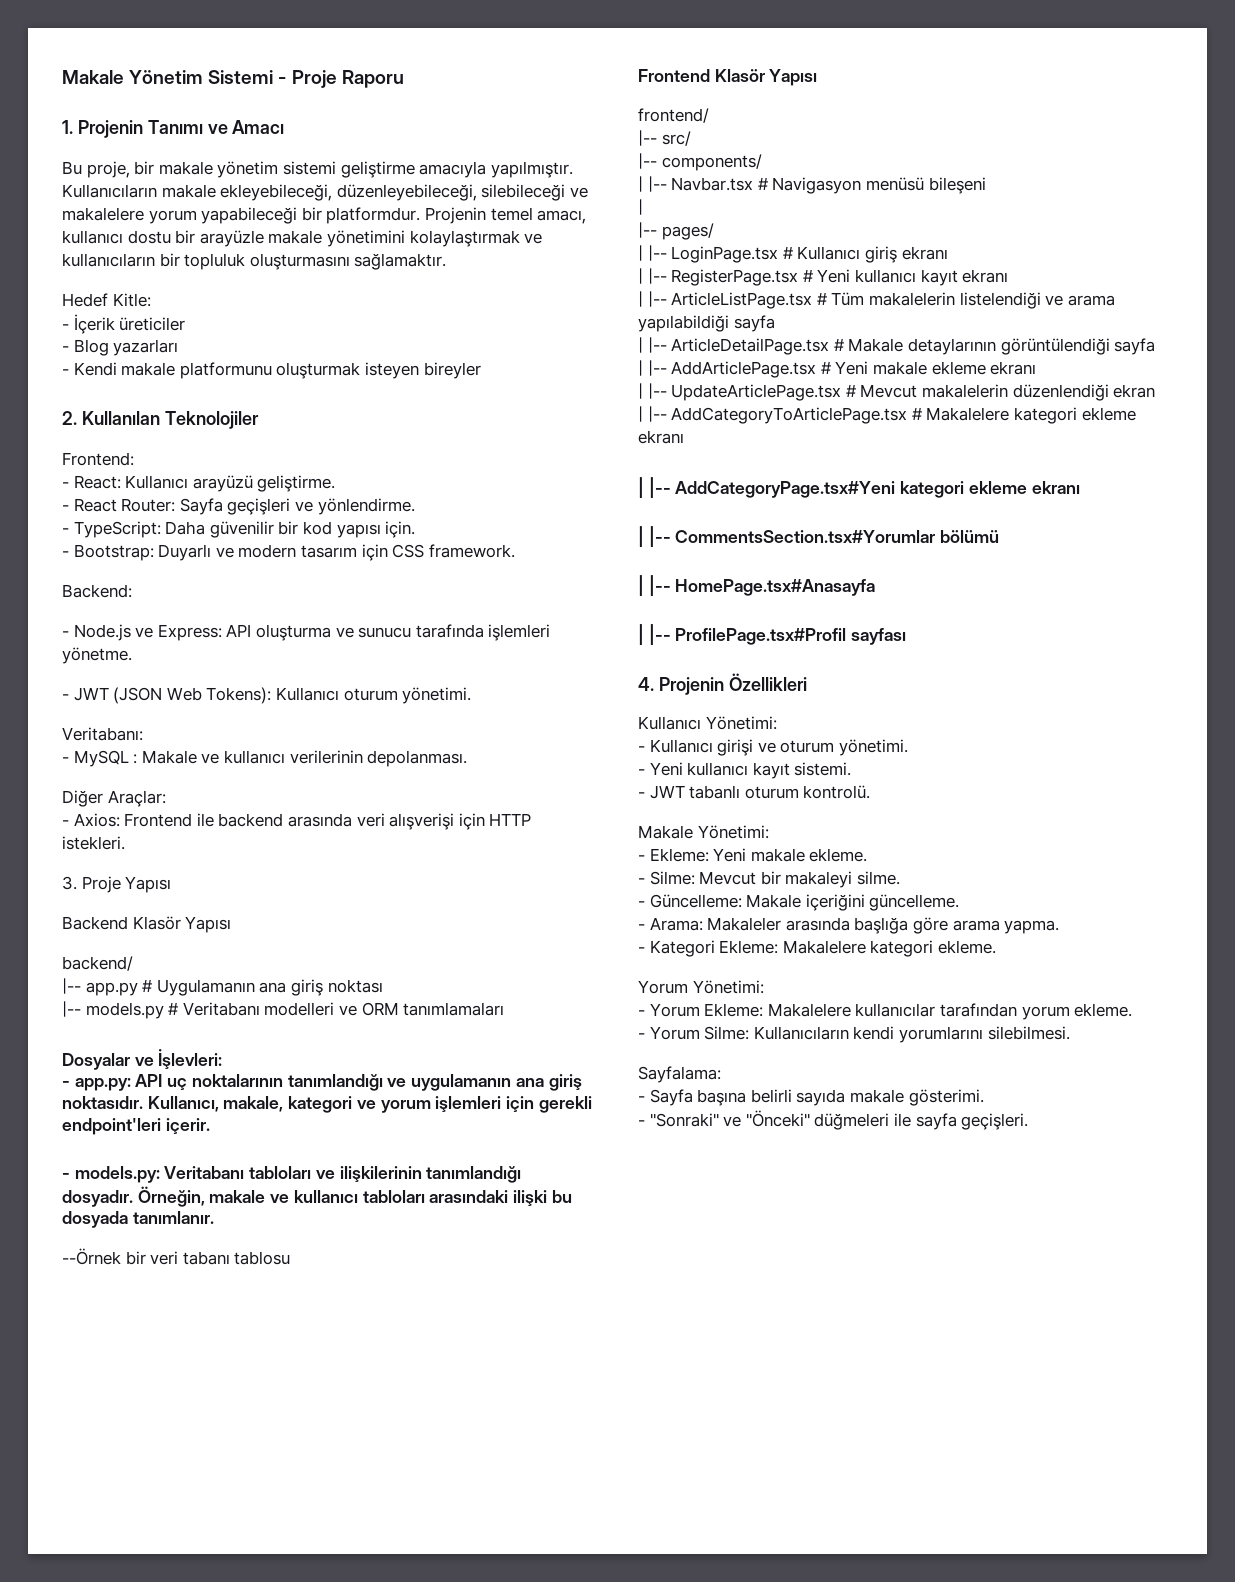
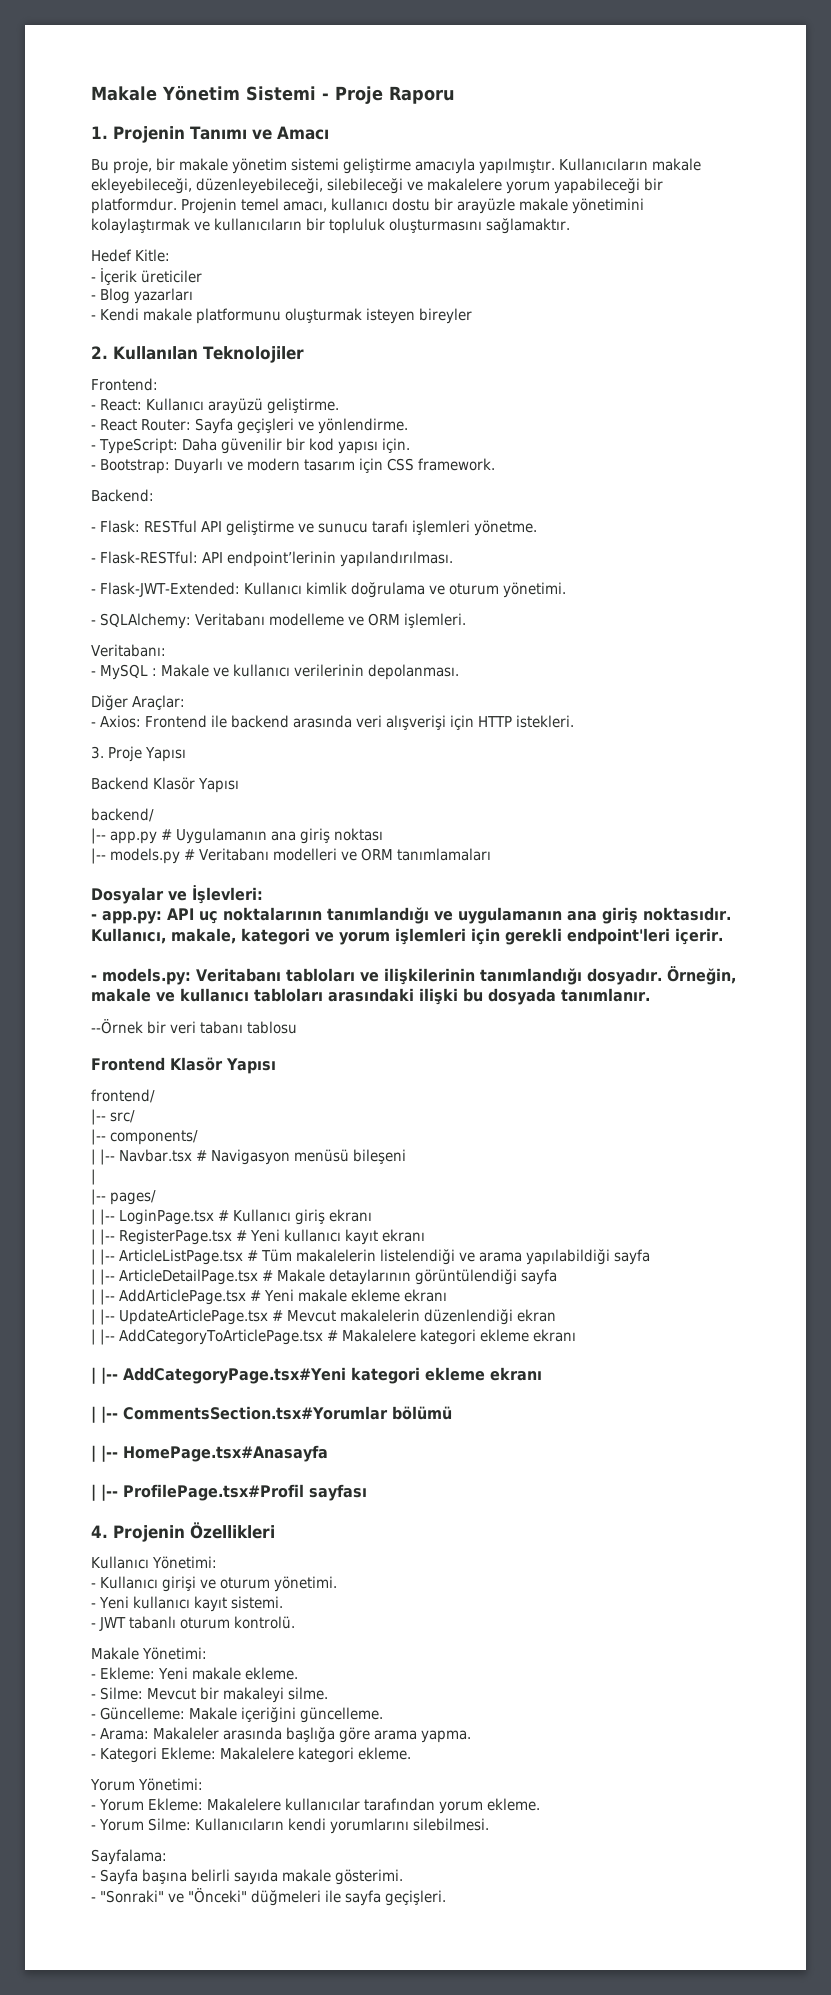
[73,624,331,641] Node.js ve Express: API oluşturma -> [100,520,295,536] Flask: RESTful API geliştirme
[415,624,484,638] tarafında -> [372,520,409,533] tarafı
[73,687,472,704] JWT (JSON Web Tokens): Kullanıcı oturum yönetimi. -> [100,551,454,567] [91,582,567,598] [91,613,467,629] Flask-RESTful: API endpoint’lerinin yapılandırılması. // - Flask-JWT-Extended: Kullanıcı kimlik doğrulama ve oturum yönetimi. // - SQLAlchemy: Veritabanı modelleme ve ORM işlemleri.

